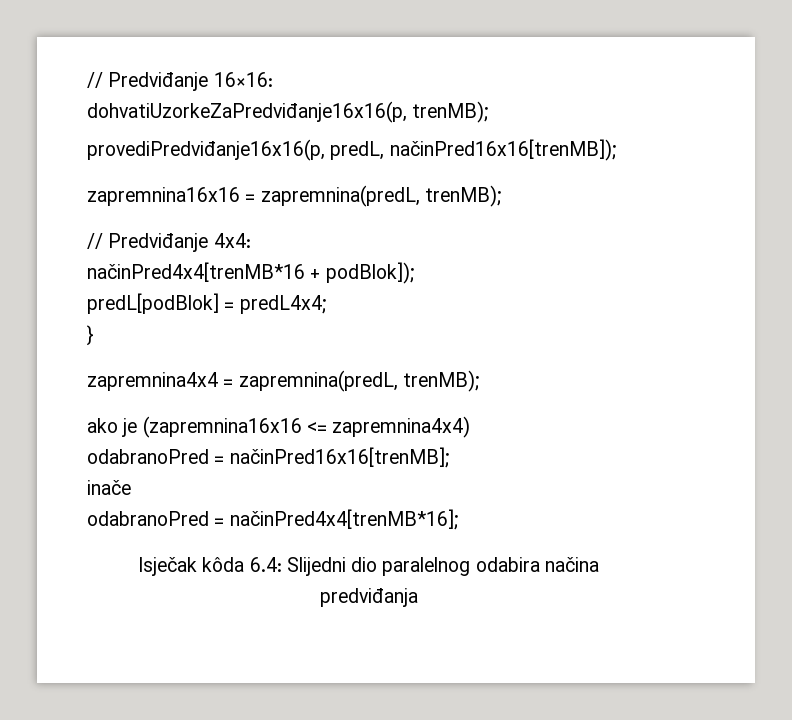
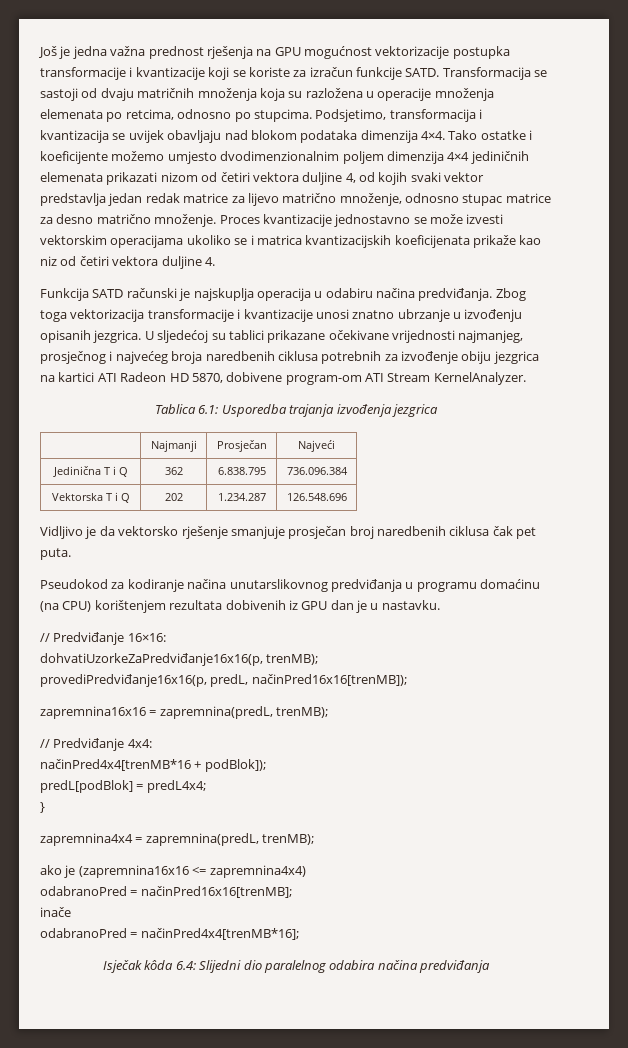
(87, 80) none -> [38,46,510,59] [40,67,548,80] [40,88,494,101] [40,109,482,122] [40,130,533,143] [40,151,529,164] [40,172,485,185] [40,193,551,206] [40,214,504,227] [40,235,542,248] [40,256,215,269] [40,288,526,301] [40,309,523,322] [40,330,524,343] [40,351,539,364] [40,372,526,385] [155,404,438,417] [150,440,197,452] [216,440,267,452] [298,440,335,452] [52,466,128,477] [164,467,183,475] [217,467,266,475] [286,467,348,475] [51,492,130,503] [164,493,183,501] [217,493,266,501] [286,493,347,501] [40,526,537,539] [40,548,71,560] [40,579,540,592] [40,600,440,613] Još je jedna važna prednost rješenja na GPU mogućnost vektorizacije postupka transformacije i kvantizacije koji se koriste za izračun funkcije SATD. Transformacija se sastoji od dvaju matričnih množenja koja su razložena u operacije množenja elemenata po retcima, odnosno po stupcima. Podsjetimo, transformacija i kvantizacija se uvijek obavljaju nad blokom podataka dimenzija 4×4. Tako ostatke i koeficijente možemo umjesto dvodimenzionalnim poljem dimenzija 4×4 jediničnih elemenata prikazati nizom od četiri vektora duljine 4, od kojih svaki vektor predstavlja jedan redak matrice za lijevo matrično množenje, odnosno stupac matrice za desno matrično množenje. Proces kvantizacije jednostavno se može izvesti vektorskim operacijama ukoliko se i matrica kvantizacijskih koeficijenata prikaže kao niz od četiri vektora duljine 4. // Funkcija SATD računski je najskuplja operacija u odabiru načina predviđanja. Zbog toga vektorizacija transformacije i kvantizacije unosi znatno ubrzanje u izvođenju opisanih jezgrica. U sljedećoj su tablici prikazane očekivane vrijednosti najmanjeg, prosječnog i najvećeg broja naredbenih ciklusa potrebnih za izvođenje obiju jezgrica na kartici ATI Radeon HD 5870, dobivene program-om ATI Stream KernelAnalyzer. // Tablica 6.1: Usporedba trajanja izvođenja jezgrica // | Najmanji | Prosječan | Najveći // Jedinična T i Q | 362 | 6.838.795 | 736.096.384 // Vektorska T i Q | 202 | 1.234.287 | 126.548.696 // Vidljivo je da vektorsko rješenje smanjuje prosječan broj naredbenih ciklusa čak pet puta. // Pseudokod za kodiranje načina unutarslikovnog predviđanja u programu domaćinu (na CPU) korištenjem rezultata dobivenih iz GPU dan je u nastavku. //

